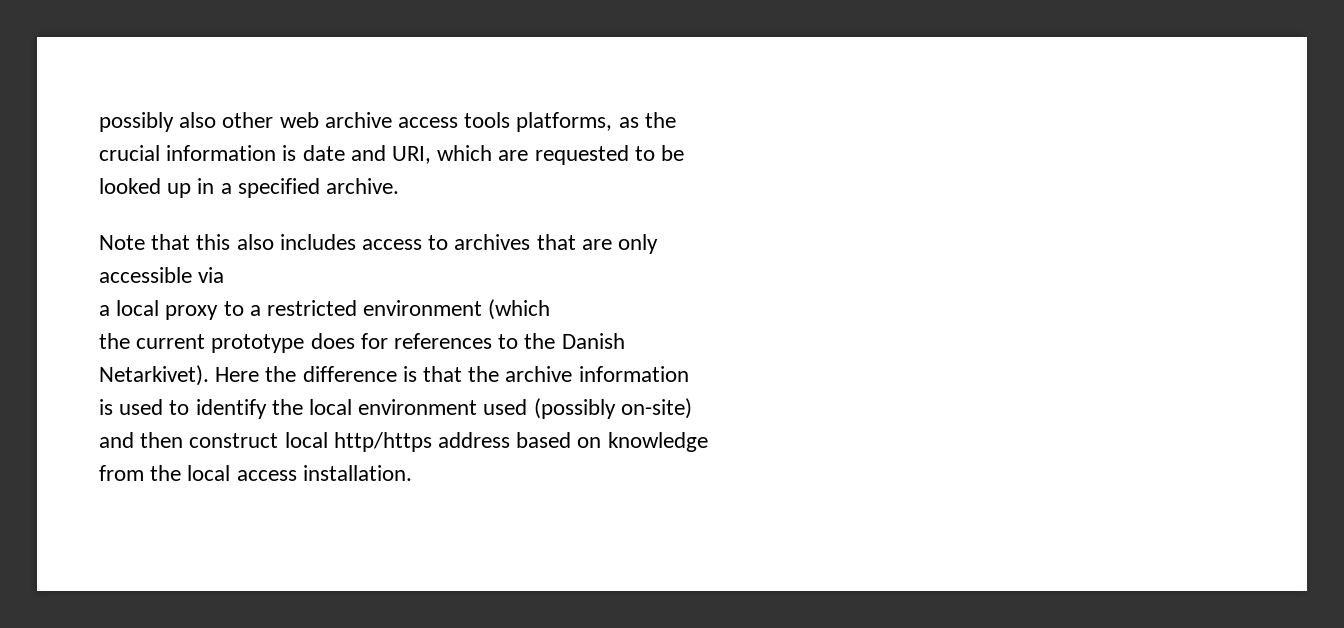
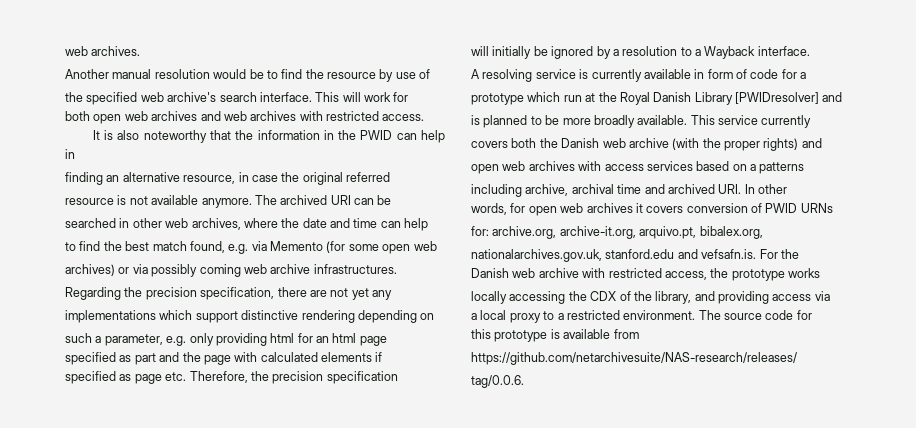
[99,112,676,132] [99,145,685,165] [99,178,400,198] [99,234,659,254] [99,267,192,283] possibly also other web archive access tools platforms, as the // crucial information is date and URI, which are requested to be // looked up in a specified archive. // Note that this also includes access to archives that are only // accessible -> [65,46,141,56] [65,69,431,82] [65,92,409,105] [65,111,425,124] [92,130,445,143] [65,149,75,159] [65,172,390,185] [65,195,392,208] [65,218,429,231] [65,241,437,254] [65,264,397,277] [65,287,392,300] [65,310,435,323] [65,333,387,346] [65,352,383,365] [65,371,398,384] [471,46,810,59] [471,69,807,82] [471,92,843,105] [471,115,812,128] [471,138,822,151] [471,161,805,174] [471,184,787,197] [471,203,833,216] [471,226,763,239] [471,249,799,262] [471,268,820,281] [471,291,812,304] web archives. // Another manual resolution would be to find the resource by use of // the specified web archive's search interface. This will work for // both open web archives and web archives with restricted access. // It is also noteworthy that the information in the PWID can help in // finding an alternative resource, in case the original referred // resource is not available anymore. The archived URI can be // searched in other web archives, where the date and time can help // to find the best match found, e.g. via Memento (for some open web // archives) or via possibly coming web archive infrastructures. // Regarding the precision specification, there are not yet any // implementations which support distinctive rendering depending on // such a parameter, e.g. only providing html for an html page // specified as part and the page with calculated elements if // specified as page etc. Therefore, the precision specification // will initially be ignored by a resolution to a Wayback interface. // A resolving service is currently available in form of code for a // prototype which run at the Royal Danish Library [PWIDresolver] and // is planned to be more broadly available. This service currently // covers both the Danish web archive (with the proper rights) and // open web archives with access services based on a patterns // including archive, archival time and archived URI. In other // words, for open web archives it covers conversion of PWID URNs // for: archive.org, archive-it.org, arquivo.pt, bibalex.org, // nationalarchives.gov.uk, stanford.edu and vefsafn.is. For the // Danish web archive with restricted access, the prototype works // locally accessing the CDX of the library, and providing access
[363,299,551,320] [99,333,625,353] [99,365,689,386] [99,398,692,419] [99,432,708,452] [99,465,412,481] environment (which // the current prototype does for references to the Danish // Netarkivet). Here the difference is that the archive information // is used to identify the local environment used (possibly on-site) // and then construct local http/https address based on knowledge // from the local access installation. -> [623,310,812,320] [471,329,639,342] [471,352,797,365] [471,375,524,388] environment. The source code for // this prototype is available from // https://github.com/netarchivesuite/NAS-research/releases/ // tag/0.0.6.

